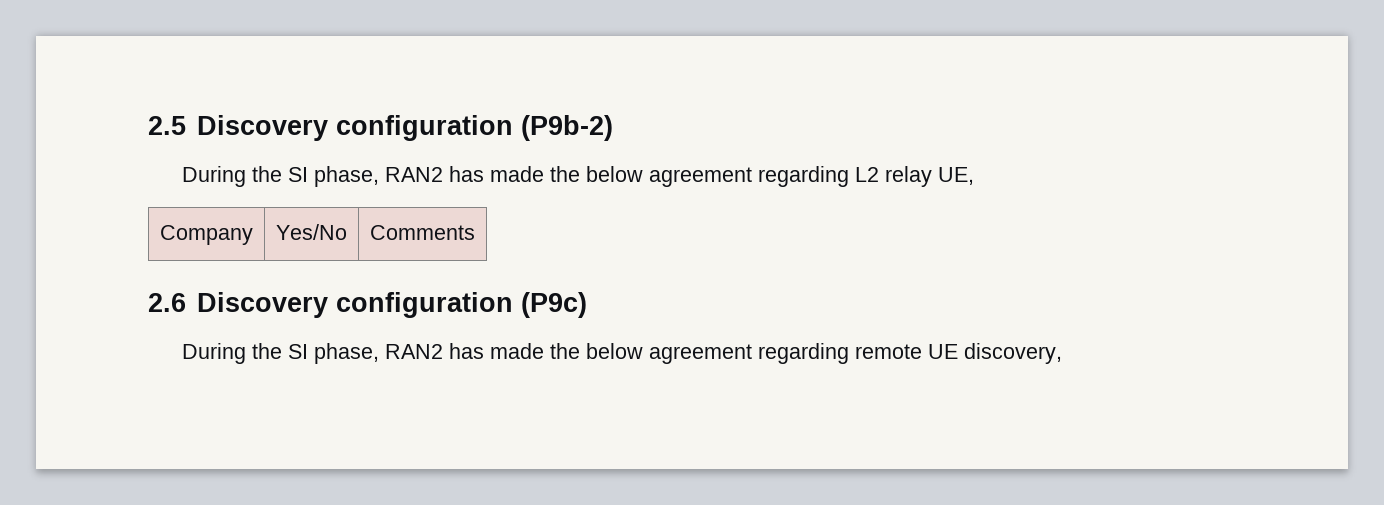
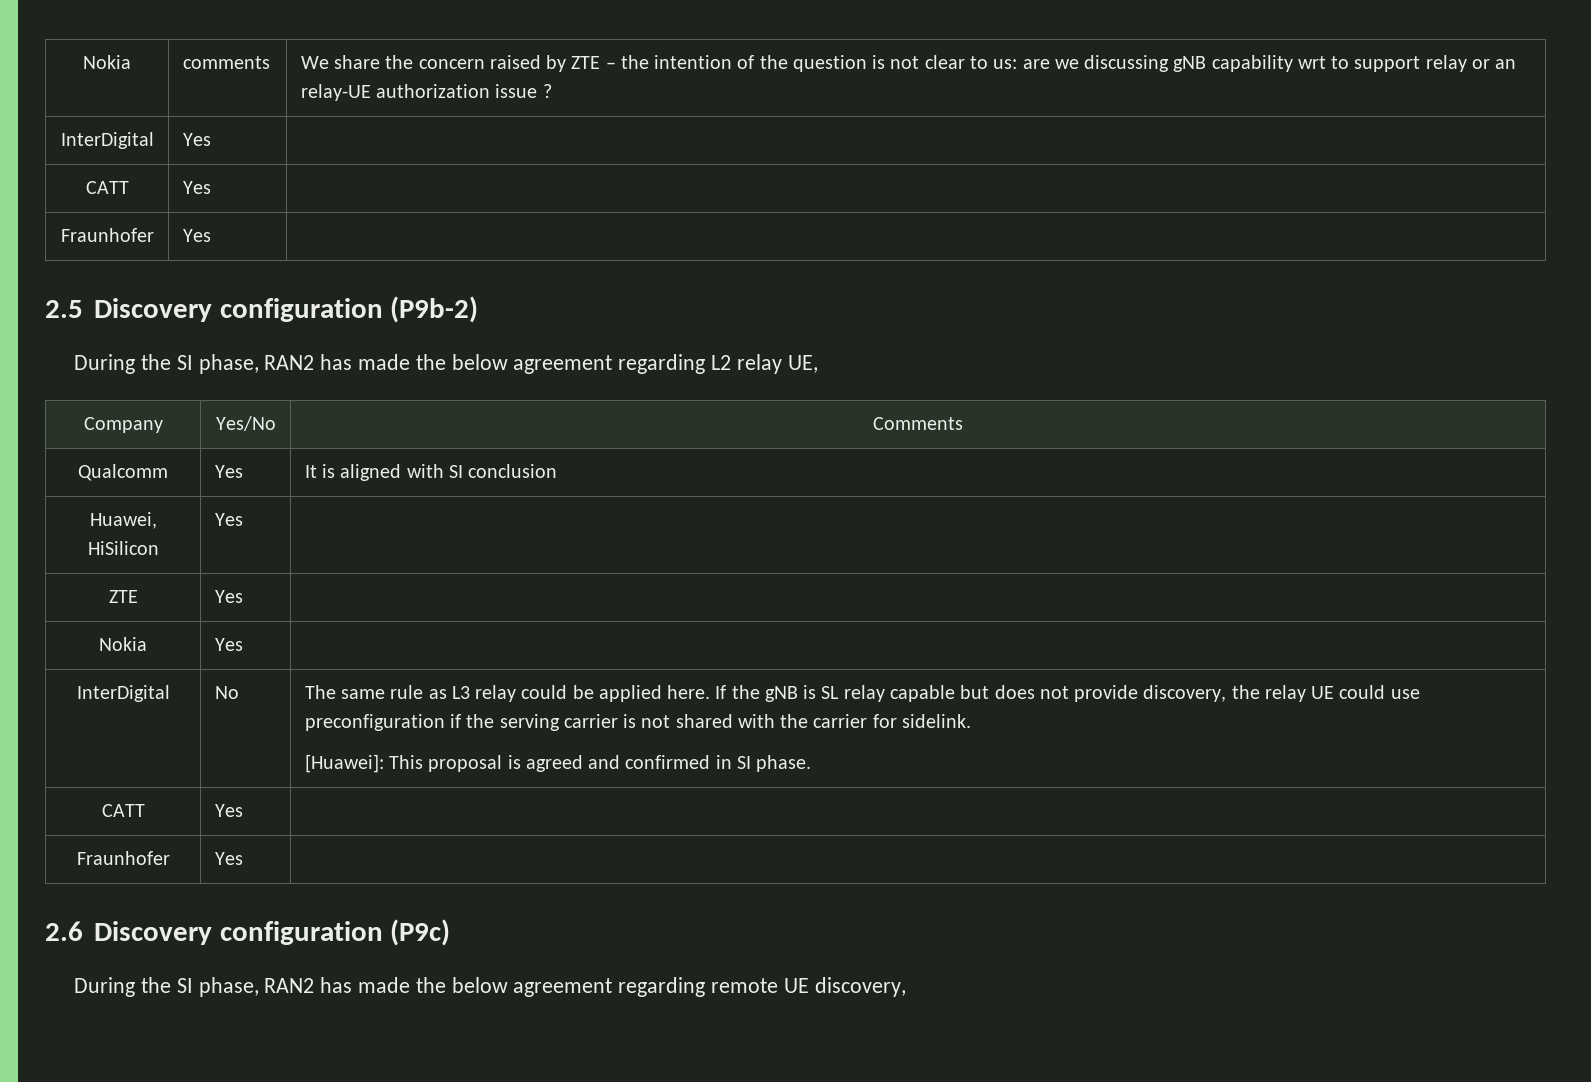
(148, 125) none -> [83,55,131,69] [182,56,270,69] [300,55,1517,72] [300,84,552,101] [60,132,154,149] [182,133,211,146] [85,181,129,194] [182,181,211,194] [60,228,154,242] [182,229,211,242] Nokia | comments | We share the concern raised by ZTE – the intention of the question is not clear to us: are we discussing gNB capability wrt to support relay or an relay-UE authorization issue ? // InterDigital | Yes | // CATT | Yes | // Fraunhofer | Yes | //
(475, 232) none -> [78,464,168,481] [214,465,243,478] [304,464,558,481] [89,512,157,529] [87,541,159,555] [214,513,243,526] [108,590,138,603] [214,590,243,603] [99,637,147,651] [214,638,243,651] [76,685,170,702] [214,686,239,699] [304,685,1420,702] [304,714,971,731] [304,754,812,773] [101,804,145,817] [214,804,243,817] [76,851,170,865] [214,852,243,865] // Qualcomm | Yes | It is aligned with SI conclusion // Huawei, HiSilicon | Yes | // ZTE | Yes | // Nokia | Yes | // InterDigital | No | The same rule as L3 relay could be applied here. If the gNB is SL relay capable but does not provide discovery, the relay UE could use preconfiguration if the serving carrier is not shared with the carrier for sidelink. // [Huawei]: This proposal is agreed and confirmed in SI phase. // CATT | Yes | // Fraunhofer | Yes |

